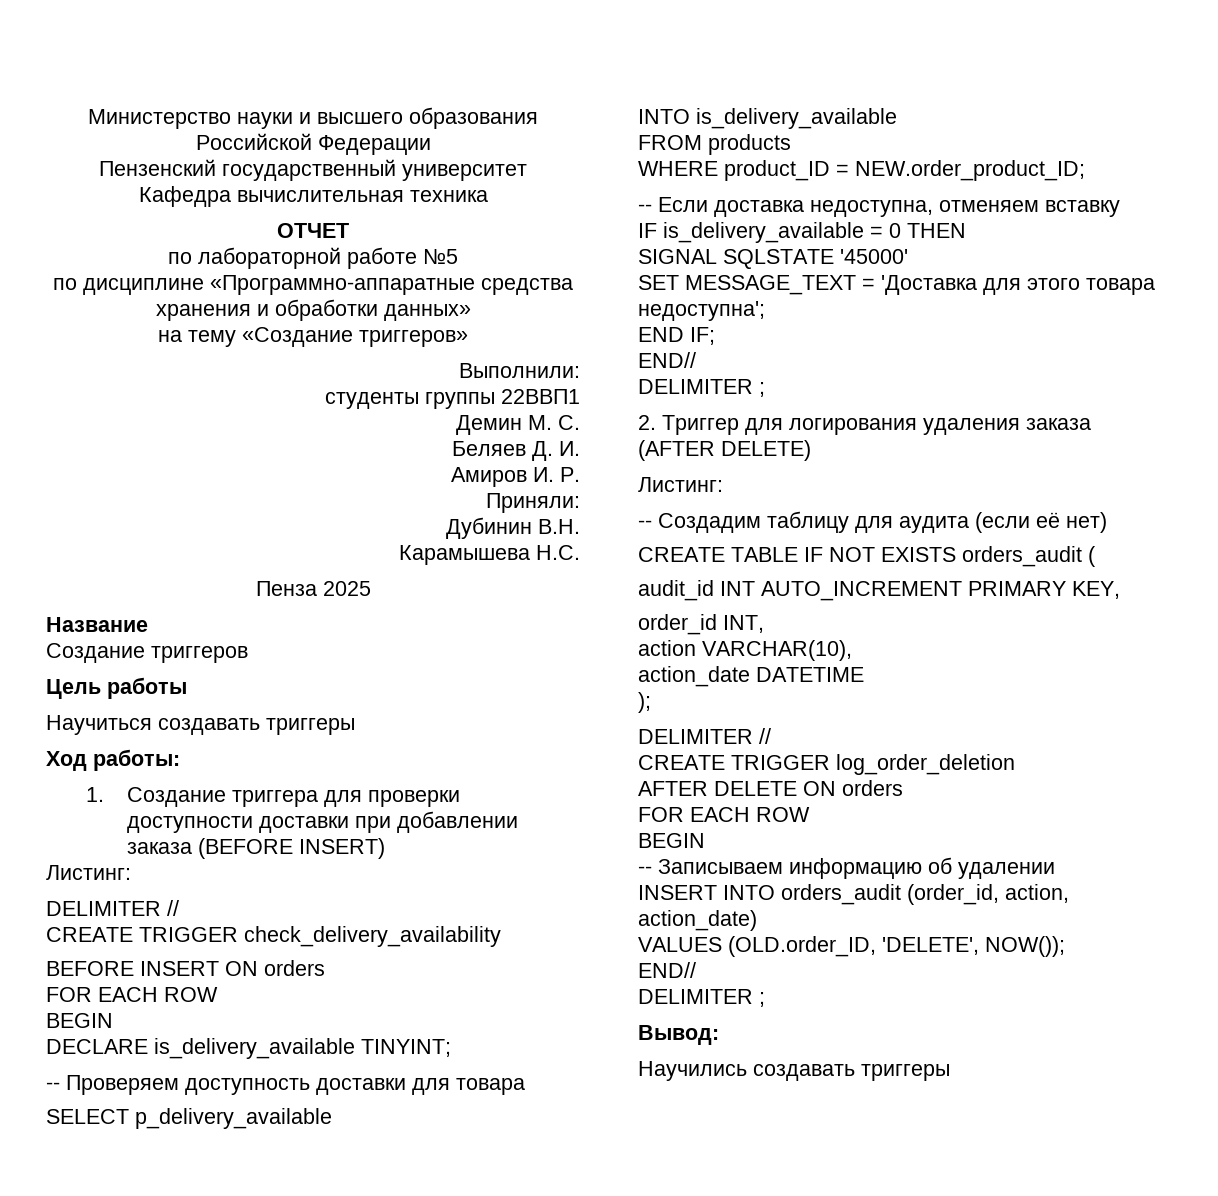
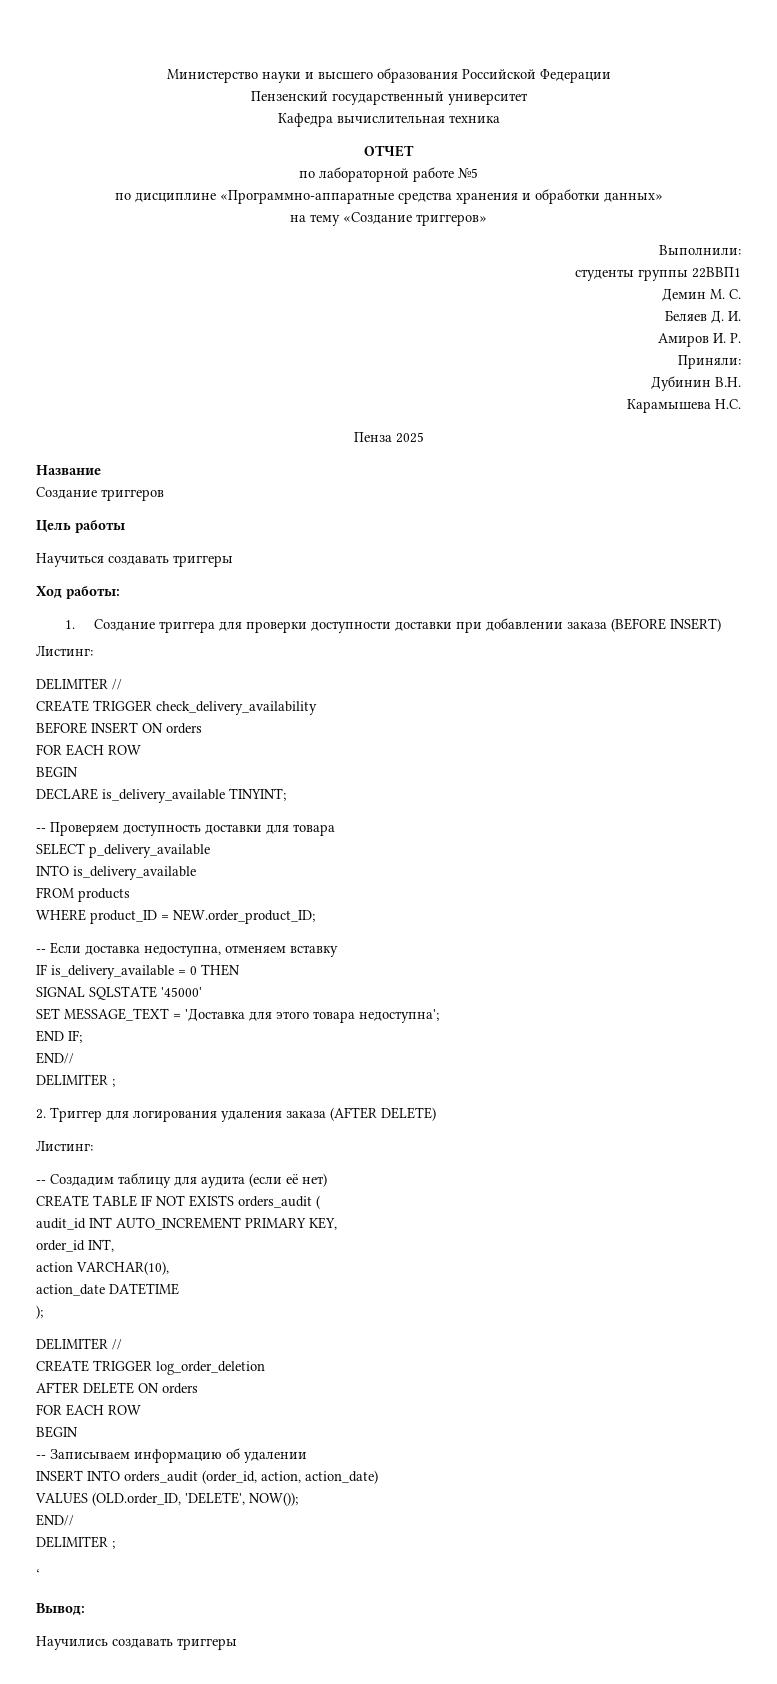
(765, 999) none -> [36,1569,40,1580] // ‘

